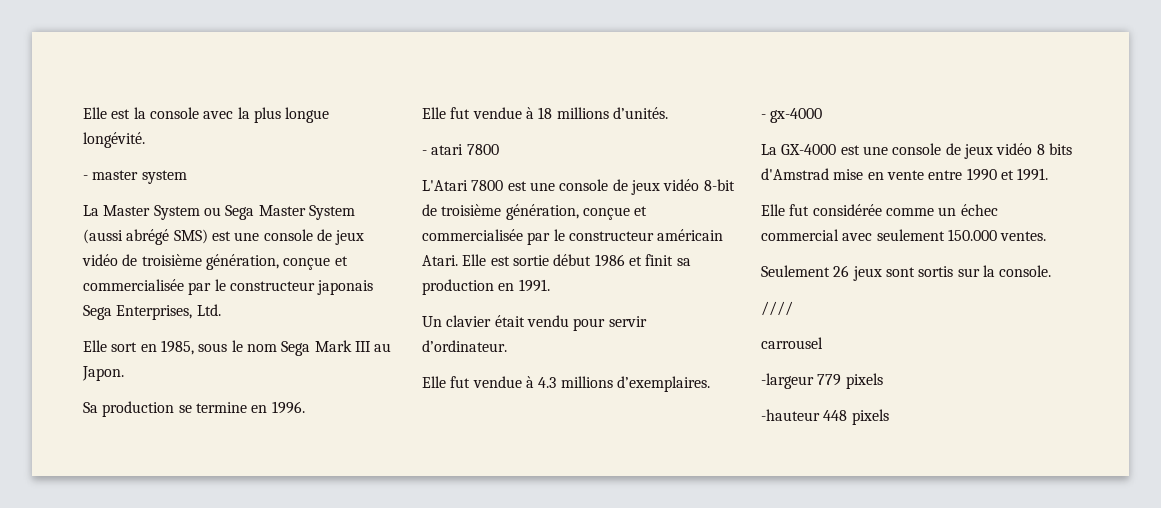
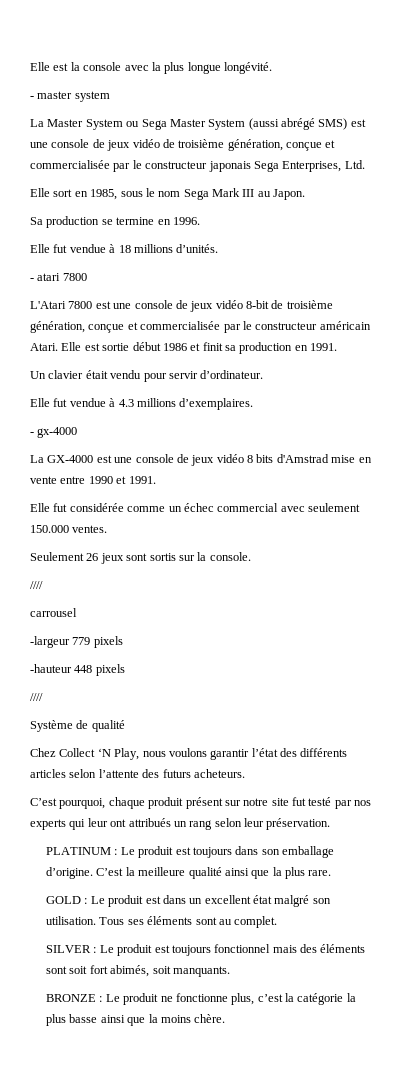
(889, 417) none -> [30,693,43,701] [30,720,125,732] [30,748,348,760] [30,769,245,778] [30,797,372,809] [30,818,331,830] [46,846,335,858] [46,867,332,879] [46,895,331,907] [46,916,278,928] [46,944,366,956] [46,965,230,977] [46,993,356,1005] [46,1014,226,1026] // //// // Système de qualité // Chez Collect ‘N Play, nous voulons garantir l’état des différents articles selon l’attente des futurs acheteurs. // C’est pourquoi, chaque produit présent sur notre site fut testé par nos experts qui leur ont attribués un rang selon leur préservation. // PLATINUM : Le produit est toujours dans son emballage d’origine. C’est la meilleure qualité ainsi que la plus rare. // GOLD : Le produit est dans un excellent état malgré son utilisation. Tous ses éléments sont au complet. // SILVER : Le produit est toujours fonctionnel mais des éléments sont soit fort abimés, soit manquants. // BRONZE : Le produit ne fonctionne plus, c’est la catégorie la plus basse ainsi que la moins chère.

